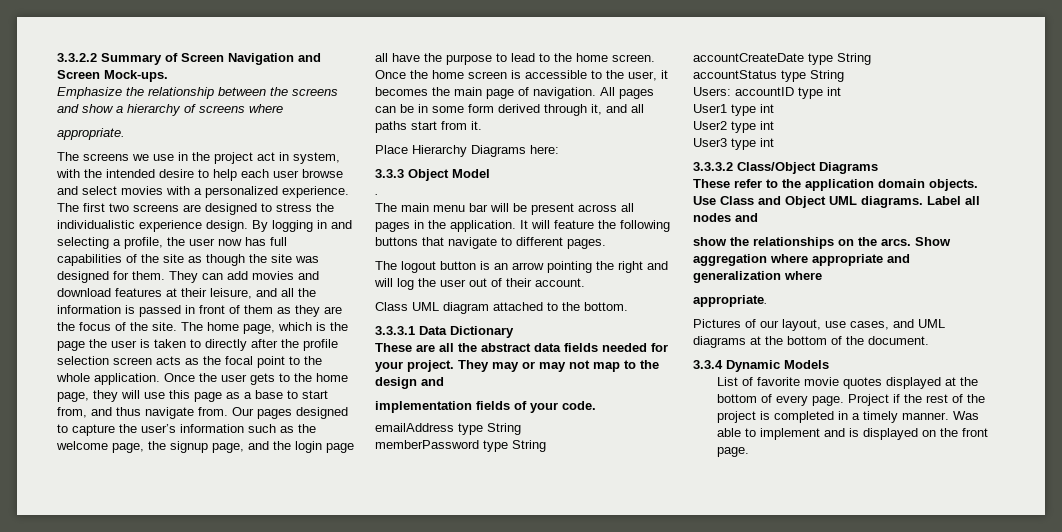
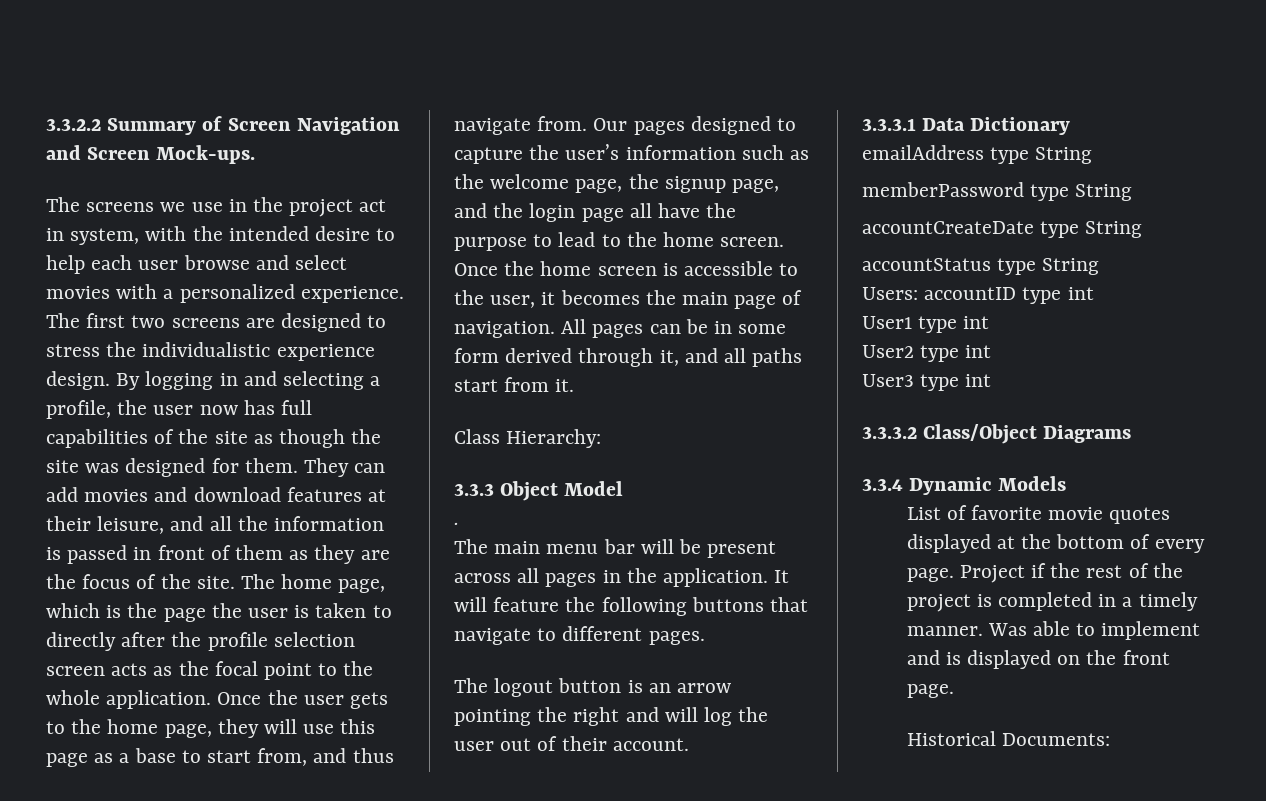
[57,87,338,99] [57,104,283,116] [57,128,125,140] // Emphasize the relationship between the screens and show a hierarchy of screens where // appropriate. -> (256, 154) none
[375,145,559,157] Place Hierarchy Diagrams here: -> [454,429,602,448] Class Hierarchy:
[375,302,628,314] [375,326,514,338] [375,343,668,352] [375,360,659,372] [375,377,444,389] [375,401,596,413] Class UML diagram attached to the bottom. // 3.3.3.1 Data Dictionary // These are all the abstract data fields needed for your project. They may or may not map to the design and // implementation fields of your code. -> [862,117,1071,135] 3.3.3.1 Data Dictionary
[693,179,978,191] [693,196,980,208] [693,213,758,222] [693,237,951,249] [693,254,910,266] [693,271,822,283] [693,295,768,307] [693,319,945,331] [693,336,929,348] // These refer to the application domain objects. Use Class and Object UML diagrams. Label all nodes and // show the relationships on the arcs. Show aggregation where appropriate and generalization where // appropriate. // Pictures of our layout, use cases, and UML diagrams at the bottom of the document. -> (1132, 434) none
(749, 452) none -> [906,731,1110,746] // Historical Documents:

